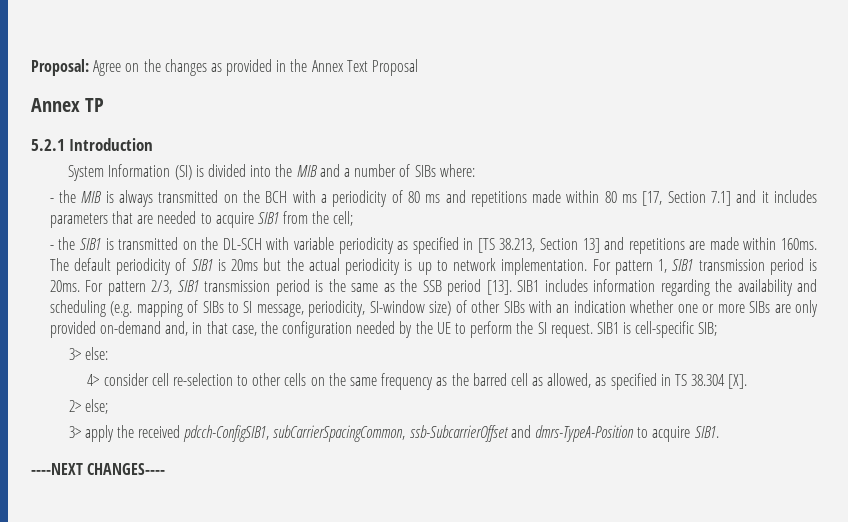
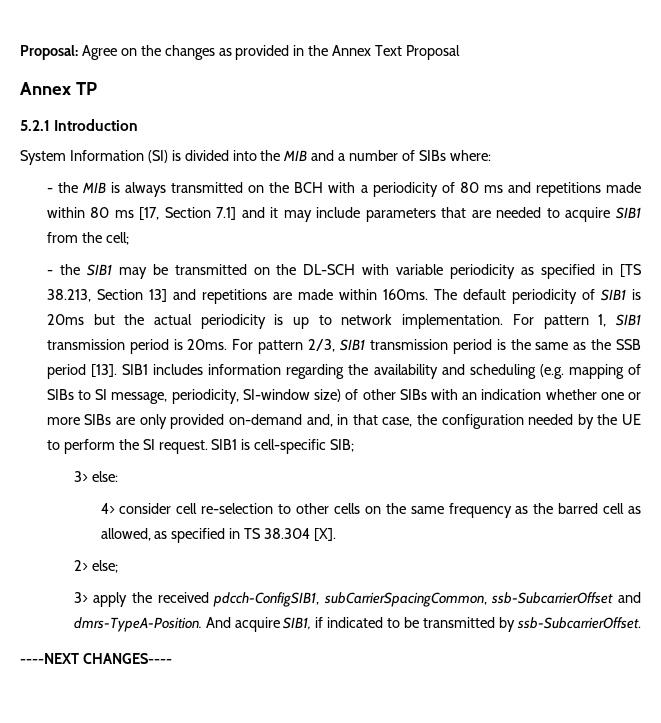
[774,190,818,203] includes -> [283,207,361,222] may include
[105,238,114,250] is -> [118,264,168,279] may be
[535,425,719,442] dmrs-TypeA-Position to acquire SIB1. -> [73,617,641,632] dmrs-TypeA-Position. And acquire SIB1, if indicated to be transmitted by ssb-SubcarrierOffset.

